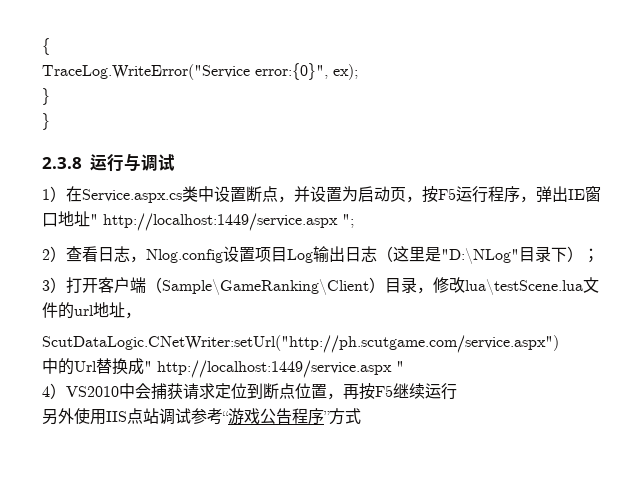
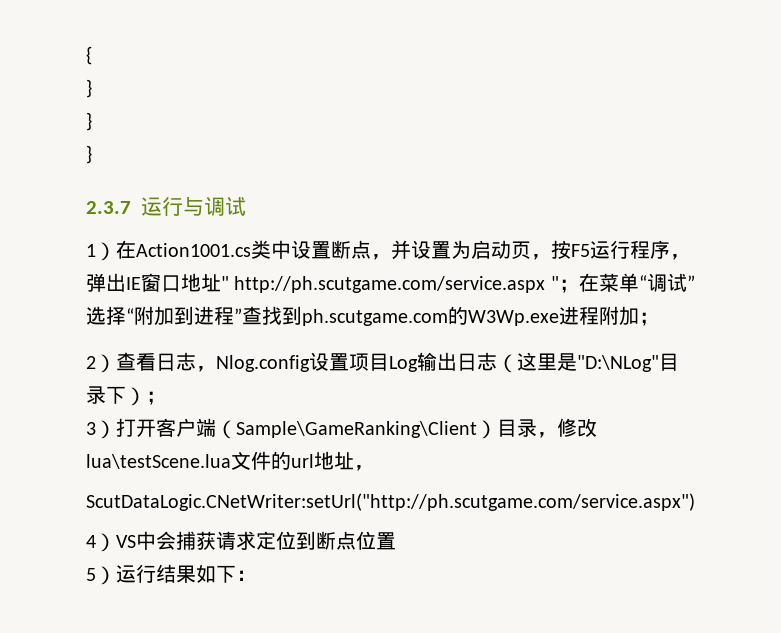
[42,63,358,80] [42,88,50,105] [42,113,50,130] [42,157,82,169] TraceLog.WriteError("Service error:{0}", ex); // } // } // 2.3.8 -> [86,79,92,98] [86,112,92,131] [86,145,92,164] [86,201,131,214] } // } // } // 2.3.7
[82,189,182,203] Service.aspx.cs -> [136,243,251,257] Action1001.cs
[103,213,354,231] http://localhost:1449/service.aspx "; -> [234,273,695,293] [86,306,659,326] http://ph.scutgame.com/service.aspx "；在菜单“调试”选择“附加到进程”查找到ph.scutgame.com的W3Wp.exe进程附加；
[42,358,404,378] // 中的Url替换成" http://localhost:1449/service.aspx " -> (695, 502) none
[66,386,119,397] VS2010 -> [116,535,136,548] VS
[327,383,457,400] [42,408,361,425] ，再按F5继续运行 // 另外使用IIS点站调试参考“游戏公告程序”方式 -> [86,564,256,585] // 5）运行结果如下：

